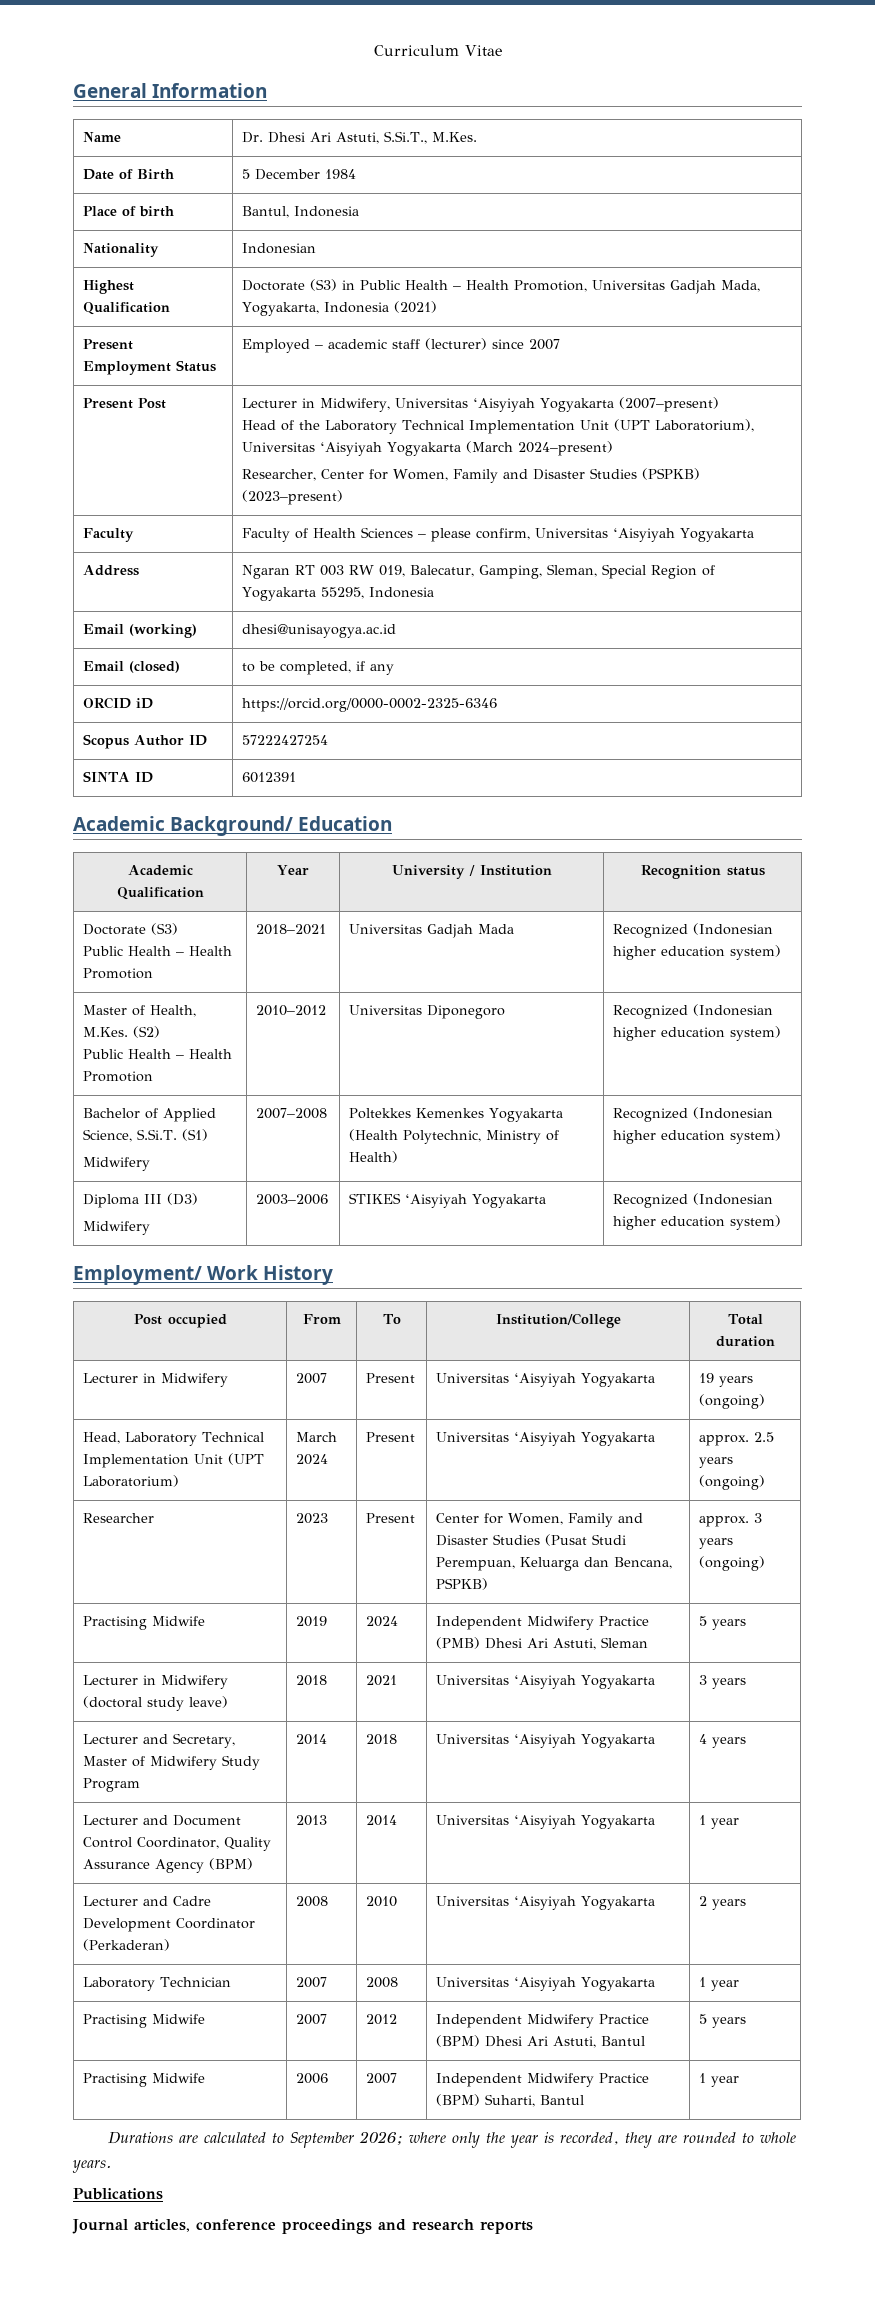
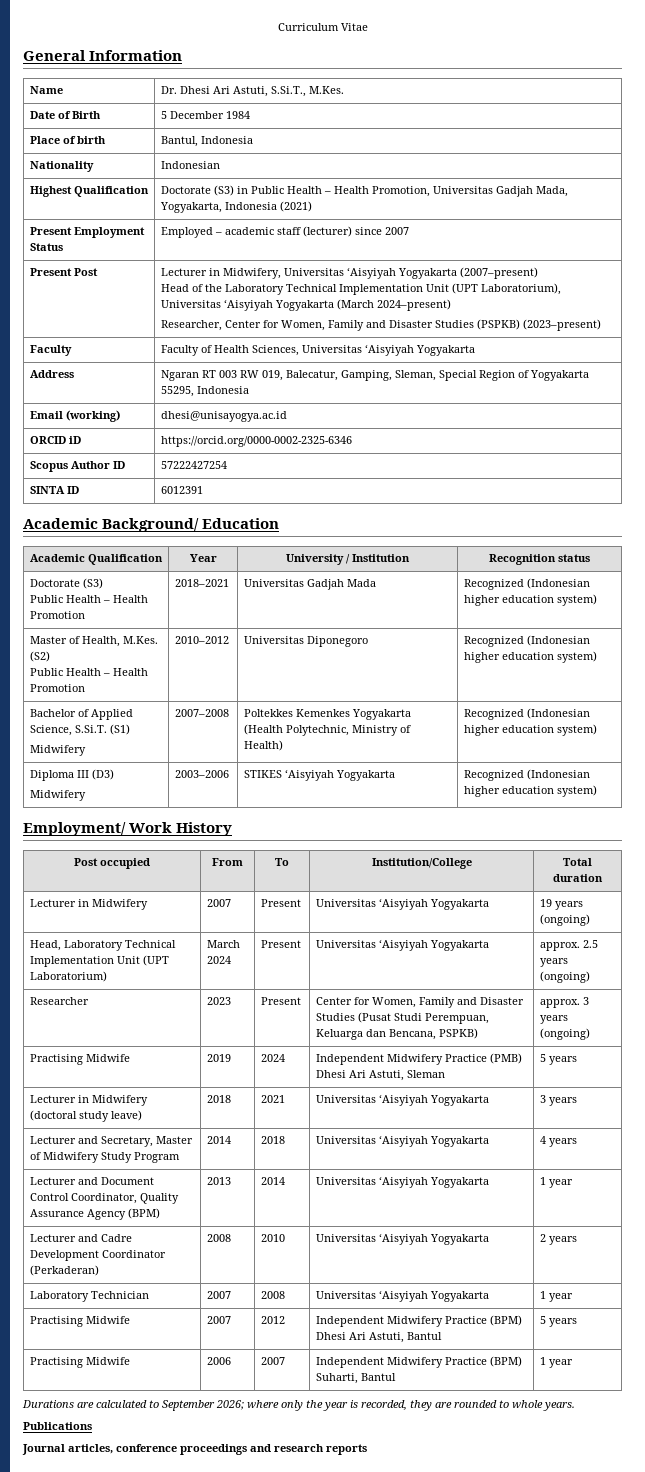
[361,527,531,542] Sciences – please confirm, -> [251,345,299,356] Sciences,
[83,661,181,673] [242,661,395,675] // Email (closed) | to be completed, if any -> (287, 416) none

